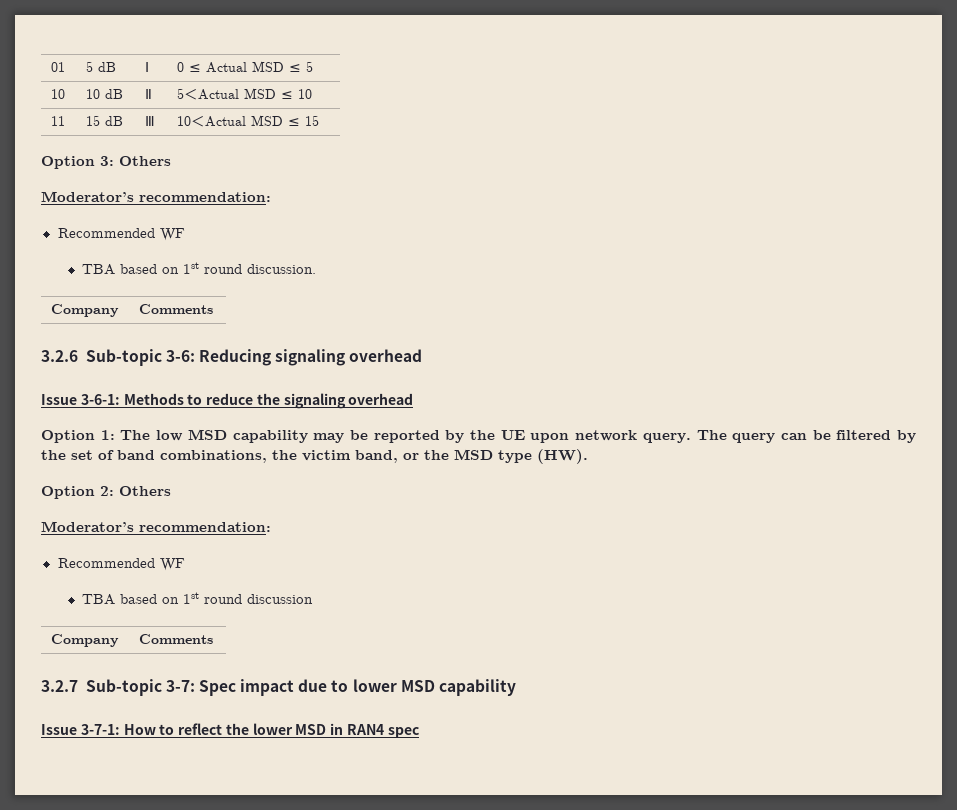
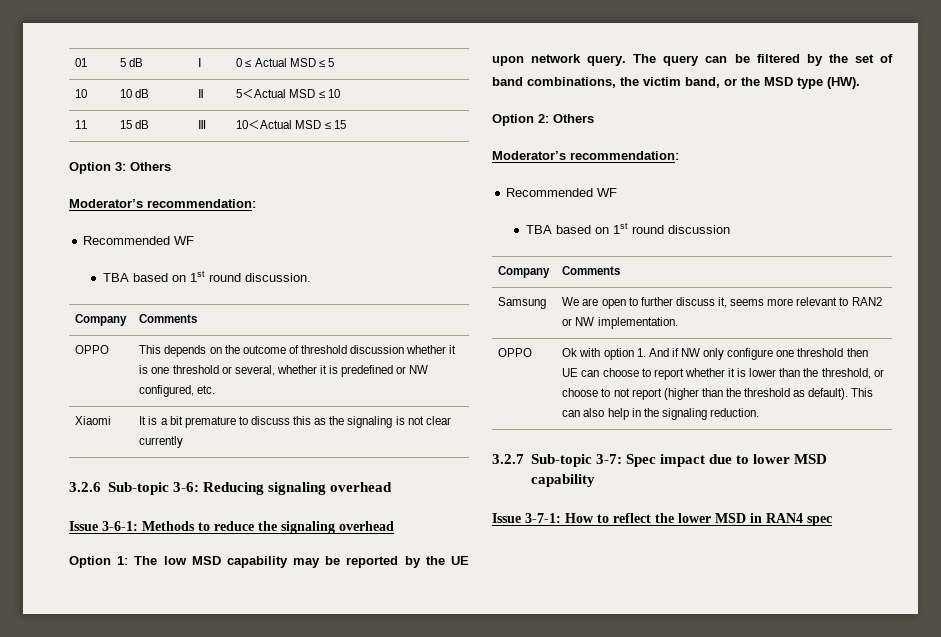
(214, 309) none -> [75,345,110,354] [139,345,457,357] [139,365,429,377] [139,385,216,397] [75,416,112,425] [139,416,451,428] [139,436,184,448] // OPPO | This depends on the outcome of threshold discussion whether it is one threshold or several, whether it is predefined or NW configured, etc. // Xiaomi | It is a bit premature to discuss this as the signaling is not clear currently
(214, 639) none -> [498,297,547,309] [562,297,882,309] [562,317,678,329] [498,348,533,357] [562,348,868,360] [562,368,884,380] [562,388,874,400] [562,408,760,420] // Samsung | We are open to further discuss it, seems more relevant to RAN2 or NW implementation. // OPPO | Ok with option 1. And if NW only configure one threshold then UE can choose to report whether it is lower than the threshold, or choose to not report (higher than the threshold as default). This can also help in the signaling reduction.

